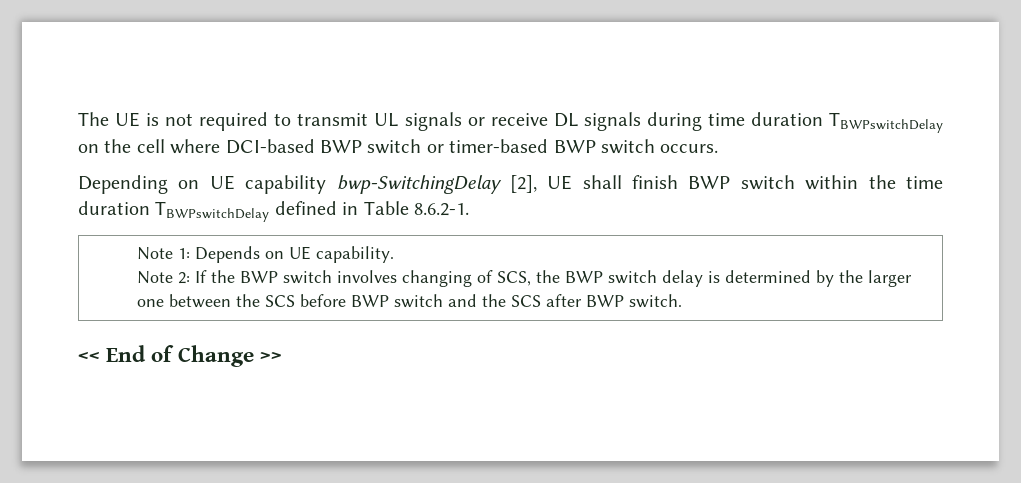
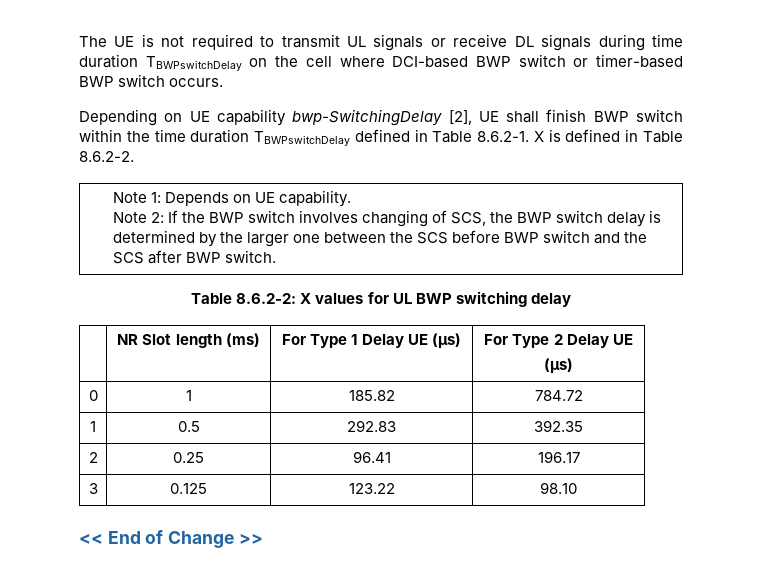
(469, 209) none -> [533,129,683,143] [79,151,134,162] X is defined in Table 8.6.2-2.
(683, 301) none -> [191,291,571,307] [117,333,260,348] [282,333,461,349] [484,334,633,348] [544,358,573,374] [88,390,98,401] [185,390,192,401] [348,390,395,401] [534,390,583,401] [90,421,96,432] [177,421,200,432] [347,420,396,432] [534,420,583,432] [88,452,98,463] [173,452,204,463] [352,451,391,463] [537,451,580,463] [88,483,98,494] [170,483,207,494] [348,483,395,494] [540,482,577,494] // Table 8.6.2-2: X values for UL BWP switching delay // | NR Slot length (ms) | For Type 1 Delay UE (µs) | For Type 2 Delay UE // (µs) // 0 | 1 | 185.82 | 784.72 // 1 | 0.5 | 292.83 | 392.35 // 2 | 0.25 | 96.41 | 196.17 // 3 | 0.125 | 123.22 | 98.10

